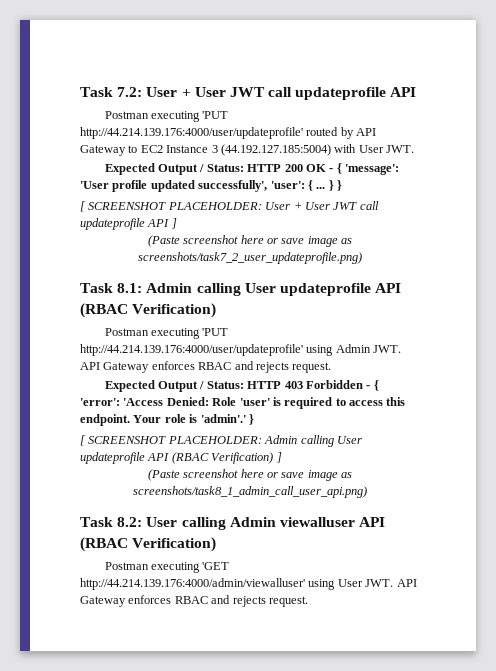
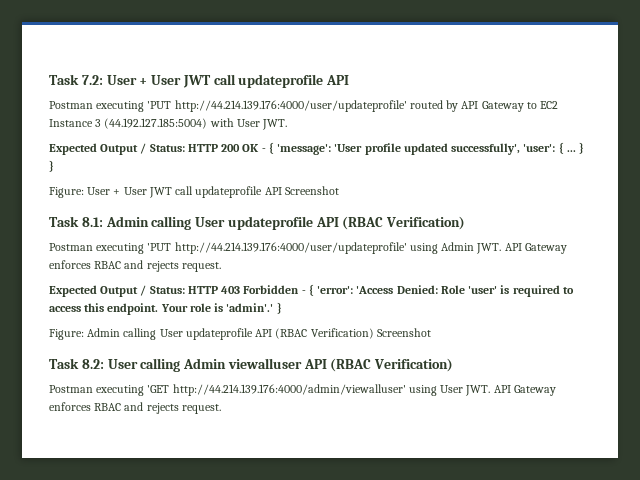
[80,201,379,212] [80,218,177,230] [147,235,353,247] [138,252,362,264] [ SCREENSHOT PLACEHOLDER: User + User JWT call updateprofile API ] // (Paste screenshot here or save image as screenshots/task7_2_user_updateprofile.png) -> [49,186,339,198] Figure: User + User JWT call updateprofile API Screenshot
[80,435,362,447] [80,452,282,464] [147,469,353,481] [133,486,367,498] [ SCREENSHOT PLACEHOLDER: Admin calling User updateprofile API (RBAC Verification) ] // (Paste screenshot here or save image as screenshots/task8_1_admin_call_user_api.png) -> [49,328,431,340] Figure: Admin calling User updateprofile API (RBAC Verification) Screenshot

